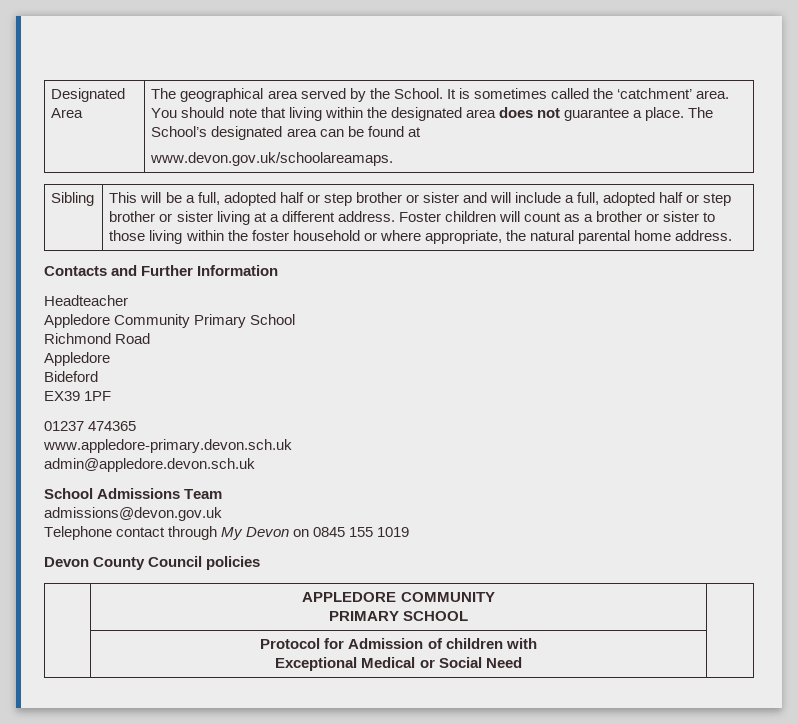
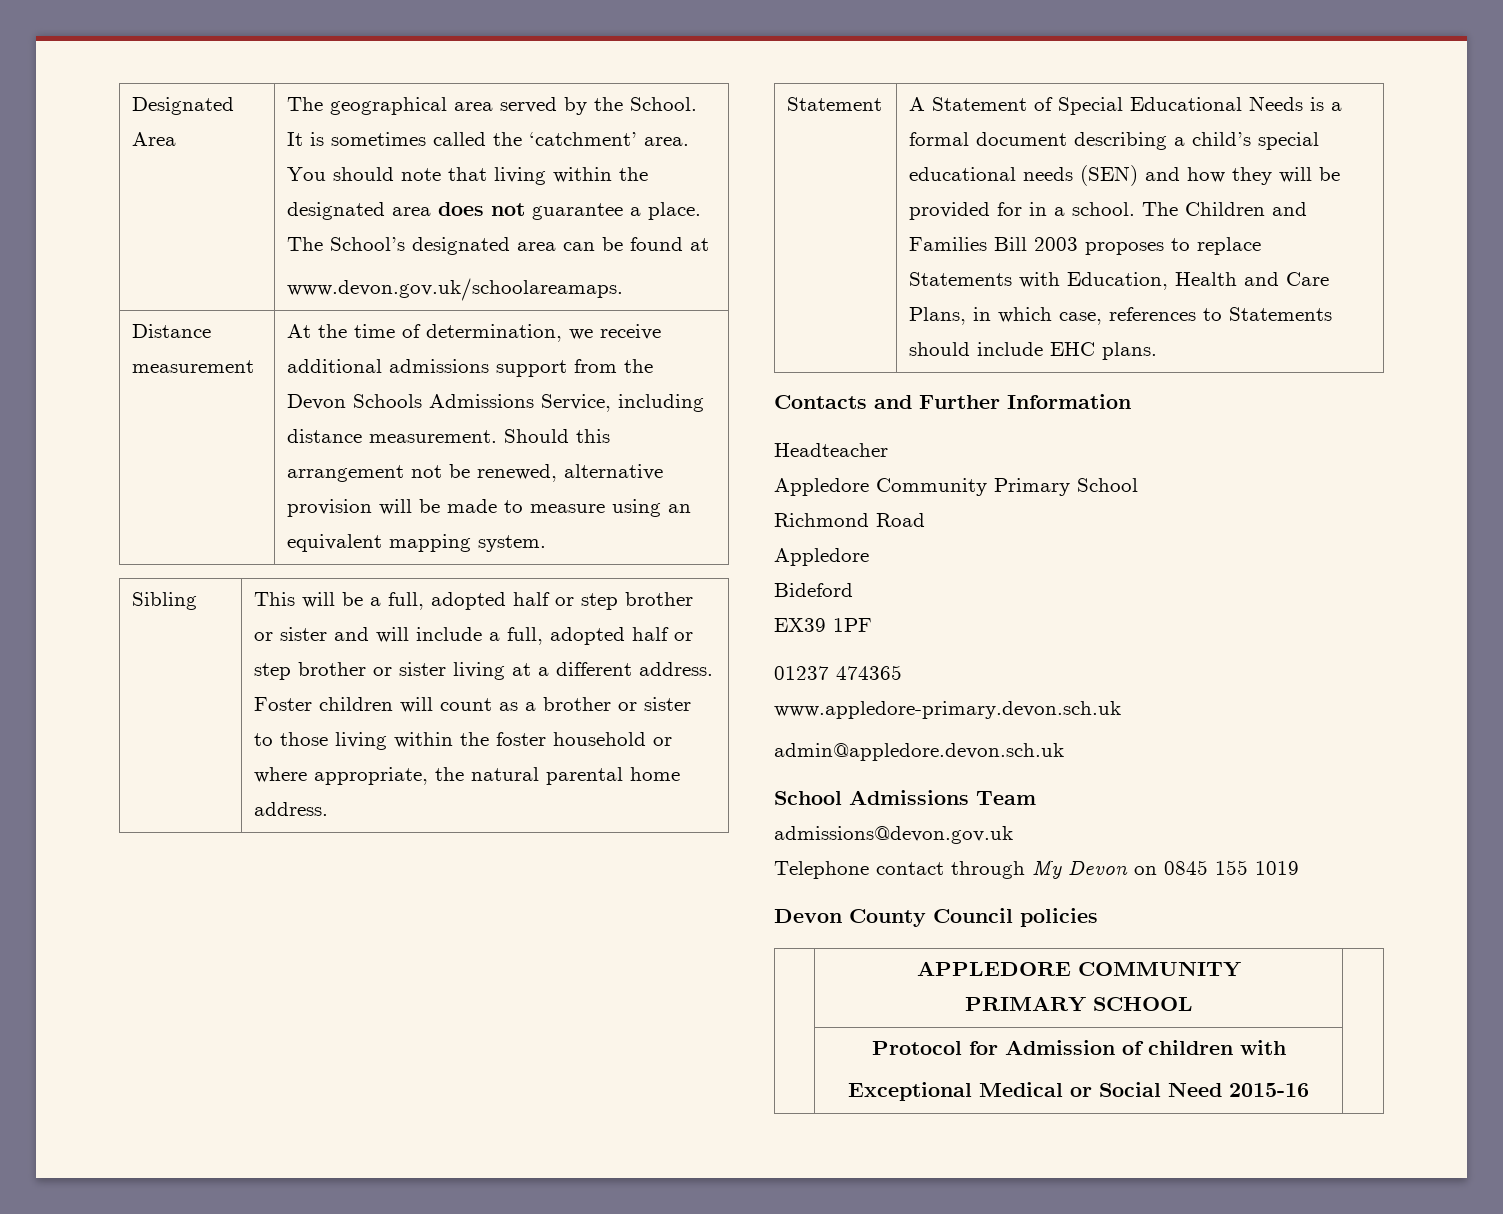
(394, 159) none -> [132,324,212,338] [132,360,255,373] [287,324,662,342] [287,359,654,377] [287,394,705,412] [287,429,611,443] [287,464,664,482] [287,499,692,517] [287,534,547,552] // Distance measurement | At the time of determination, we receive additional admissions support from the Devon Schools Admissions Service, including distance measurement. Should this arrangement not be renewed, alternative provision will be made to measure using an equivalent mapping system.
(733, 235) none -> [787,97,883,111] [909,96,1343,115] [909,132,1320,150] [909,165,1341,186] [909,202,1308,220] [909,237,1262,255] [909,272,1330,290] [909,307,1333,325] [909,342,1158,360] // Statement | A Statement of Special Educational Needs is a formal document describing a child’s special educational needs (SEN) and how they will be provided for in a school. The Children and Families Bill 2003 proposes to replace Statements with Education, Health and Care Plans, in which case, references to Statements should include EHC plans.
(522, 662) none -> [1229,1083,1309,1097] 2015-16

